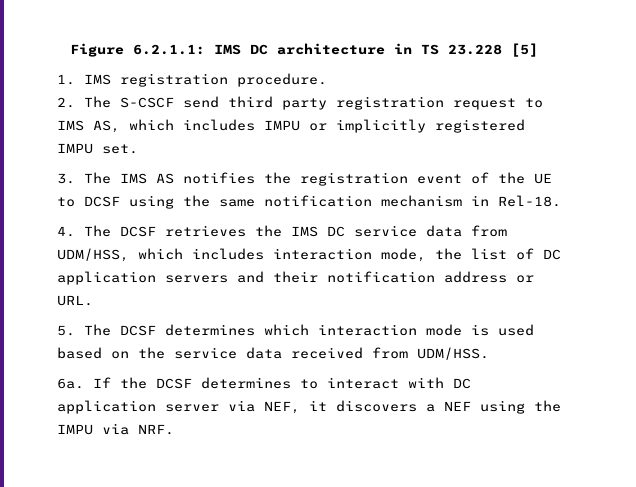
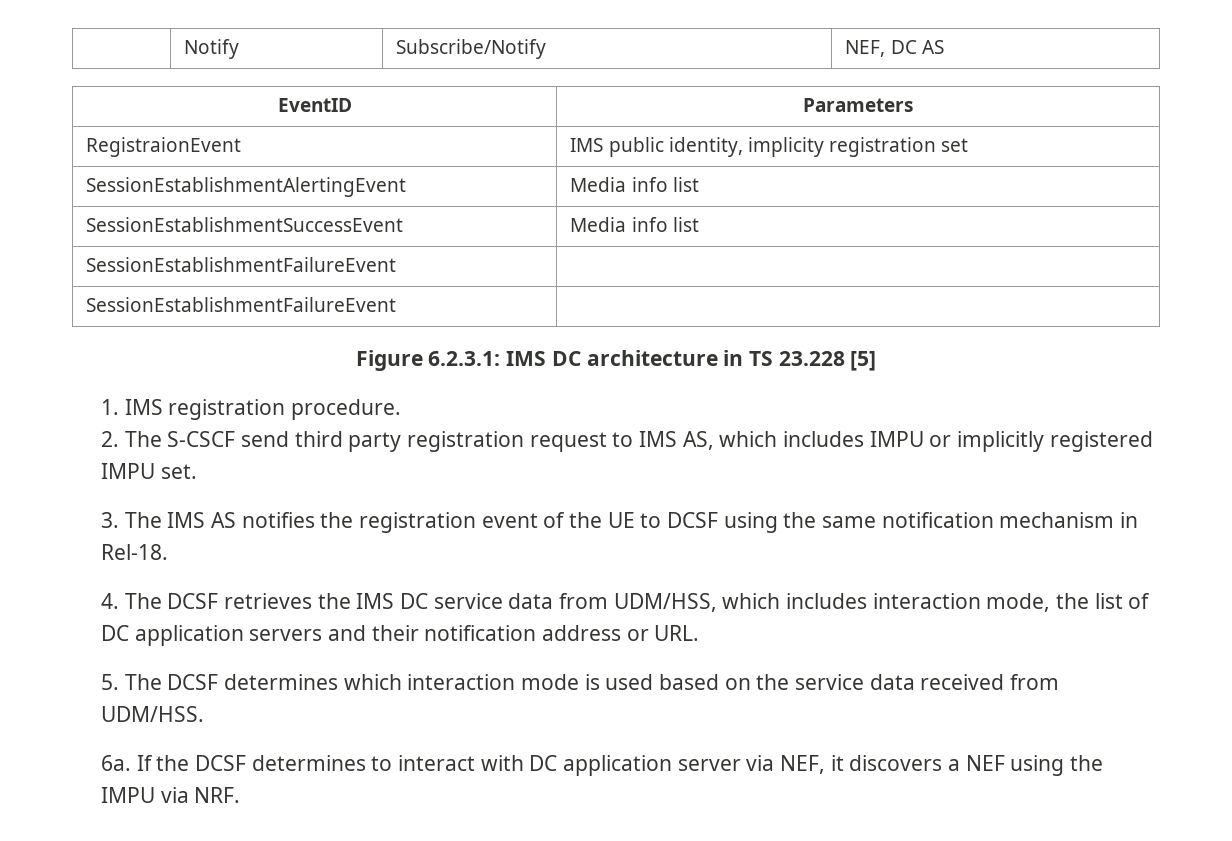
[70,43,205,57] Figure 6.2.1.1: -> [184,39,240,59] [396,39,547,59] [845,40,944,57] [277,98,352,112] [803,98,914,112] [86,137,242,157] [570,137,969,157] [86,177,407,197] [570,177,699,192] [86,217,404,232] [570,217,699,232] [86,257,397,272] [86,297,397,312] [355,350,501,371] | Notify | Subscribe/Notify | NEF, DC AS // EventID | Parameters // RegistraionEvent | IMS public identity, implicity registration set // SessionEstablishmentAlertingEvent | Media info list // SessionEstablishmentSuccessEvent | Media info list // SessionEstablishmentFailureEvent | // SessionEstablishmentFailureEvent | // Figure 6.2.3.1:

